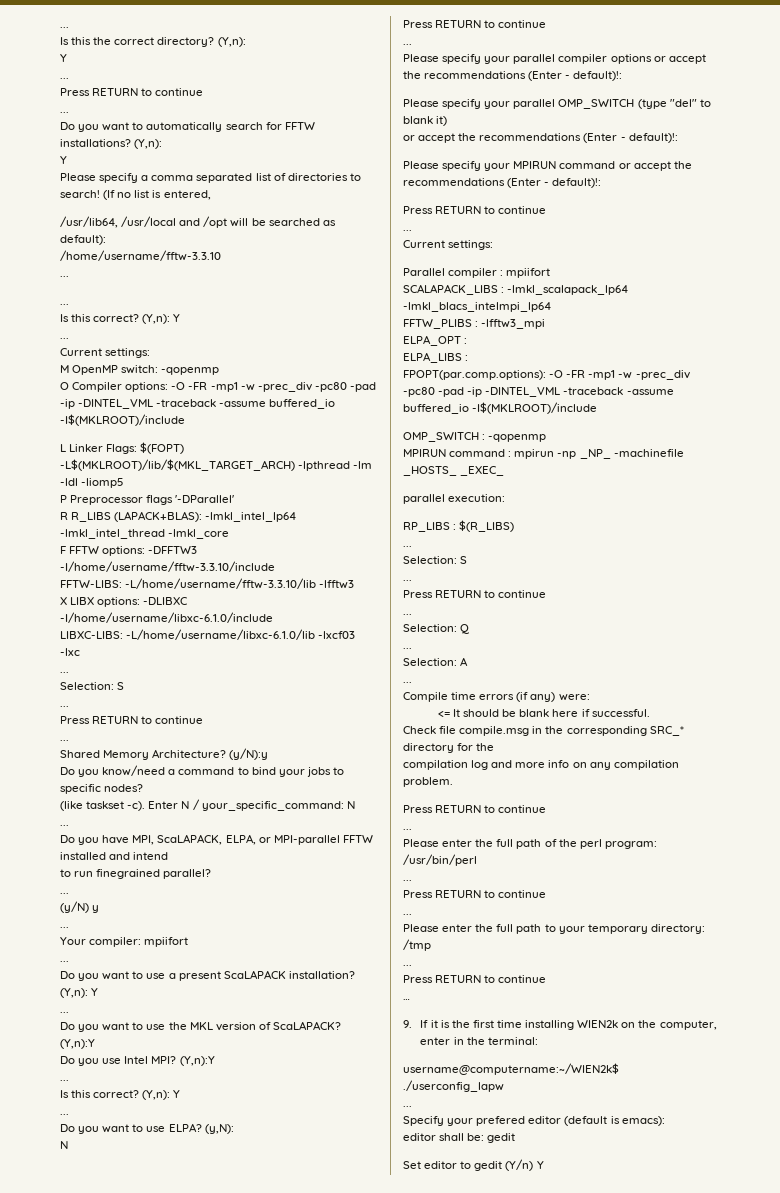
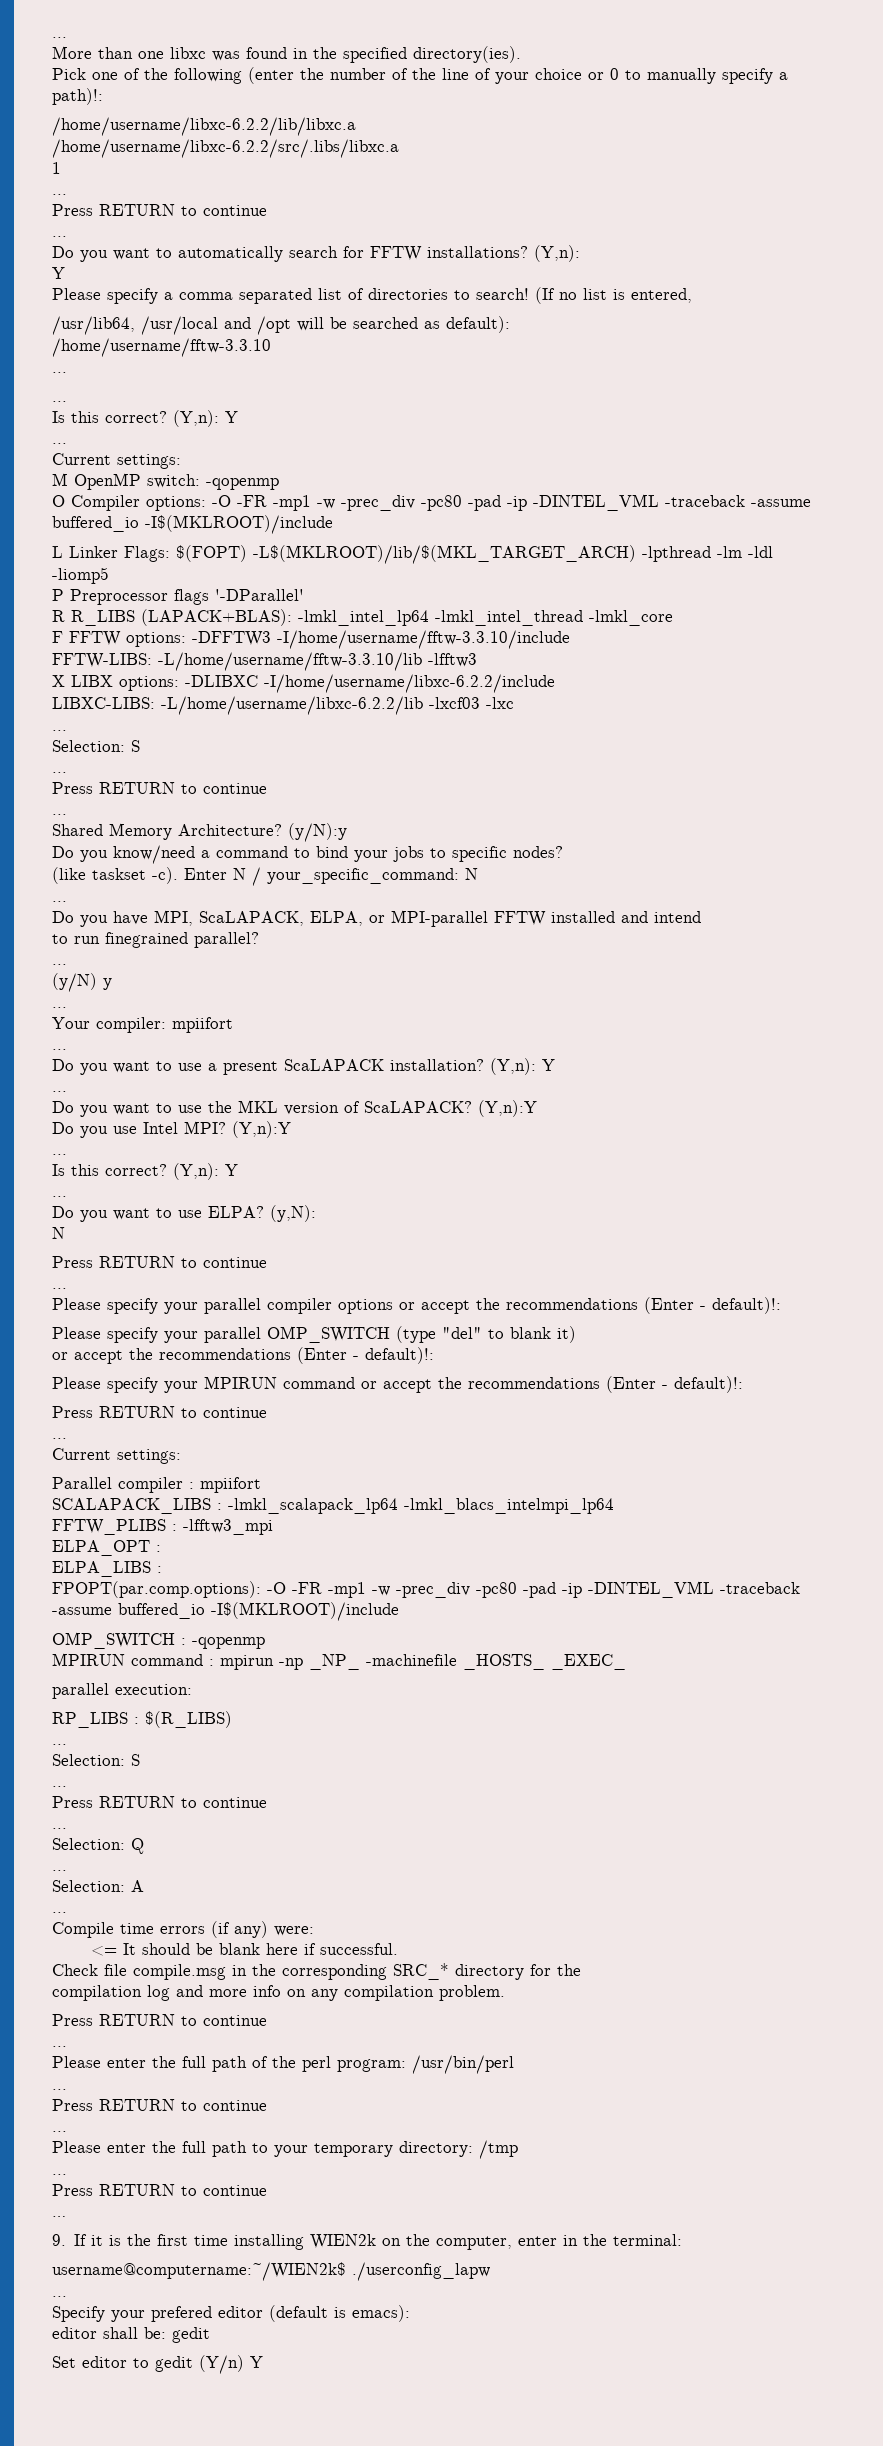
[60,27,69,28] [60,37,246,47] [60,54,67,62] ... // Is this the correct directory? (Y,n): // Y -> [52,37,67,38] [52,46,521,63] [52,67,788,84] [52,88,103,105] [52,117,356,136] [52,139,399,158] [52,162,61,174] ... // More than one libxc was found in the specified directory(ies). // Pick one of the following (enter the number of the line of your choice or 0 to manually specify a path)!: // /home/username/libxc-6.2.2/lib/libxc.a // /home/username/libxc-6.2.2/src/.libs/libxc.a // 1
[60,612,273,623] -I/home/username/libxc-6.1.0/include -> [264,674,555,693] -I/home/username/libxc-6.2.2/include
[126,629,316,640] -L/home/username/libxc-6.1.0/lib -> [161,696,423,715] -L/home/username/libxc-6.2.2/lib

